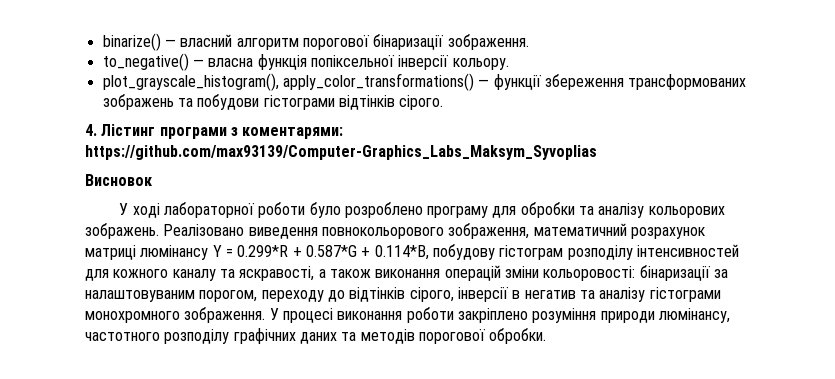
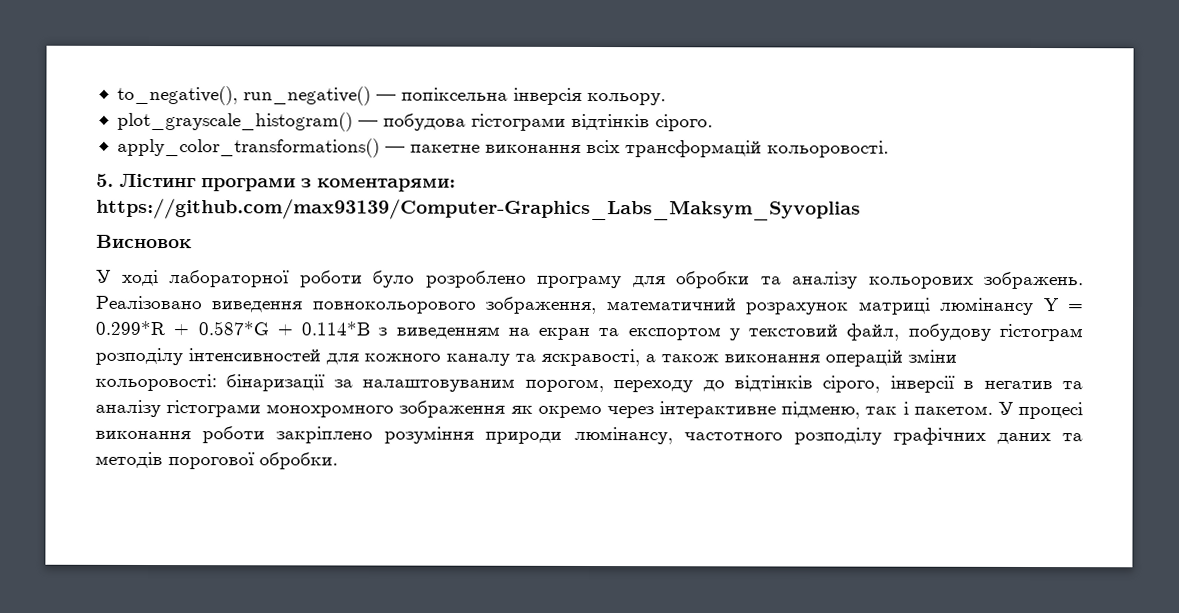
[102,33,529,51] [102,53,509,71] [102,73,747,91] [102,94,444,110] [85,124,97,136] binarize() — власний алгоритм порогової бінаризації зображення. // to_negative() — власна функція попіксельної інверсії кольору. // plot_grayscale_histogram(), apply_color_transformations() — функції збереження трансформованих зображень та побудови гістограми відтінків сірого. // 4. -> [116,85,666,106] [116,111,713,132] [116,137,889,158] [96,173,114,187] to_negative(), run_negative() — попіксельна інверсія кольору. // plot_grayscale_histogram() — побудова гістограми відтінків сірого. // apply_color_transformations() — пакетне виконання всіх трансформацій кольоровості. // 5.
[374,245,429,260] 0.114*B, -> [301,321,900,341] 0.114*B з виведенням на екран та експортом у текстовий файл,
[184,307,266,323] зображення. -> [399,400,993,419] зображення як окремо через інтерактивне підменю, так і пакетом.

